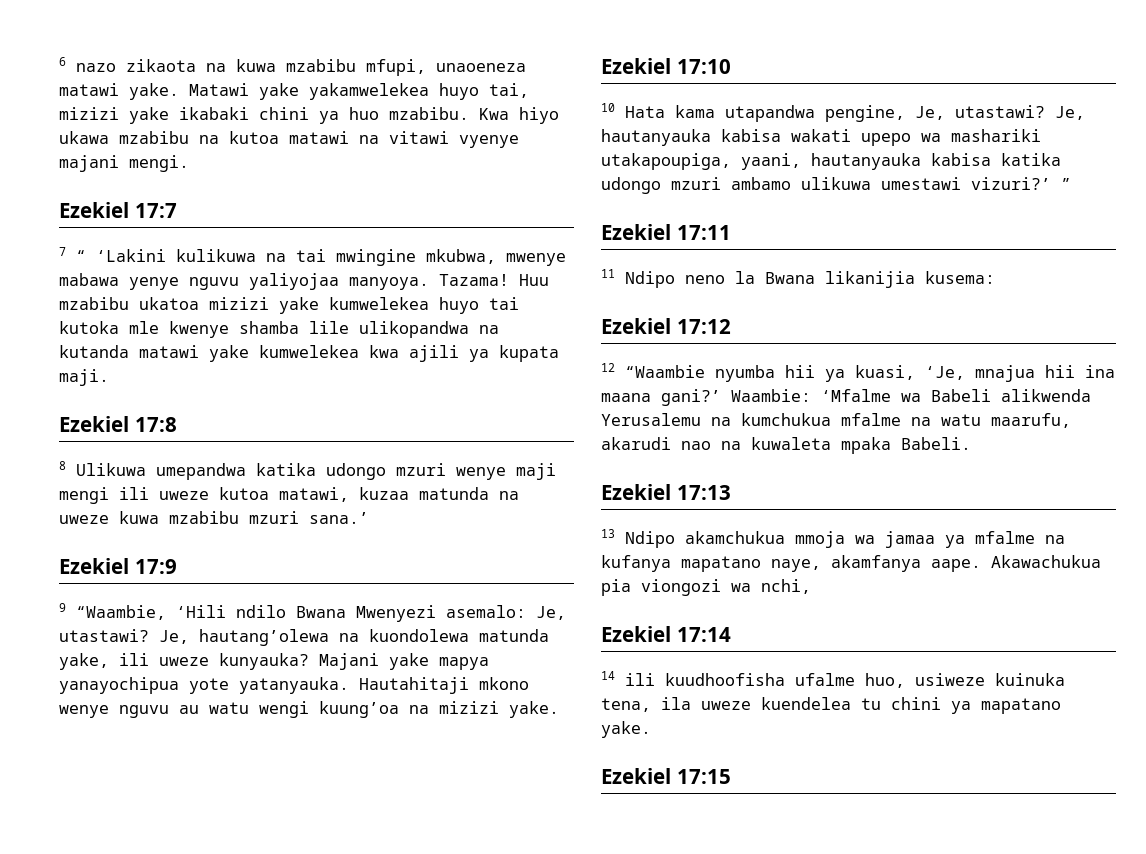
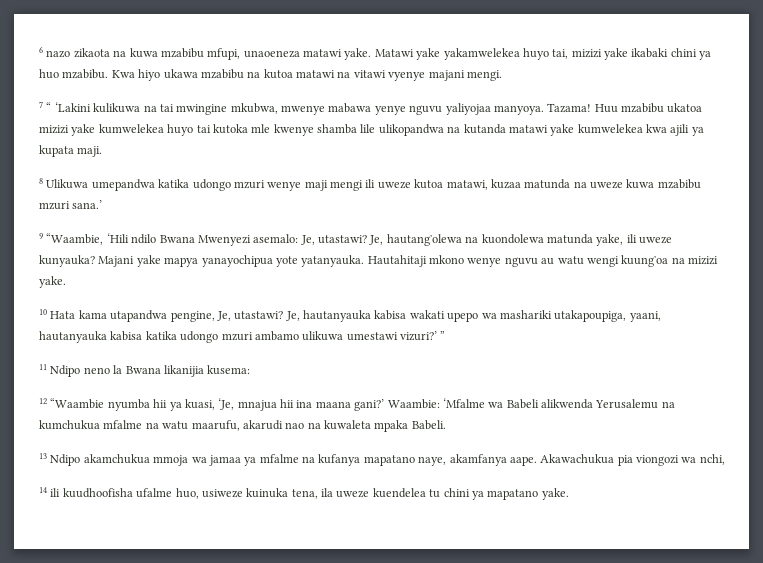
[59,202,177,218] // Ezekiel 17:7 -> (502, 75) none
[59,416,177,432] // Ezekiel 17:8 -> (103, 151) none
[59,558,177,574] // Ezekiel 17:9 -> (103, 204) none
[601,58,731,74] // Ezekiel 17:10 -> (66, 282) none
[601,224,731,240] // Ezekiel 17:11 -> (446, 335) none
[601,318,731,334] // Ezekiel 17:12 -> (251, 370) none
[601,484,731,500] // Ezekiel 17:13 -> (446, 425) none
[601,626,731,642] // Ezekiel 17:14 -> (725, 459) none
[601,768,731,784] // Ezekiel 17:15 -> (569, 494) none

